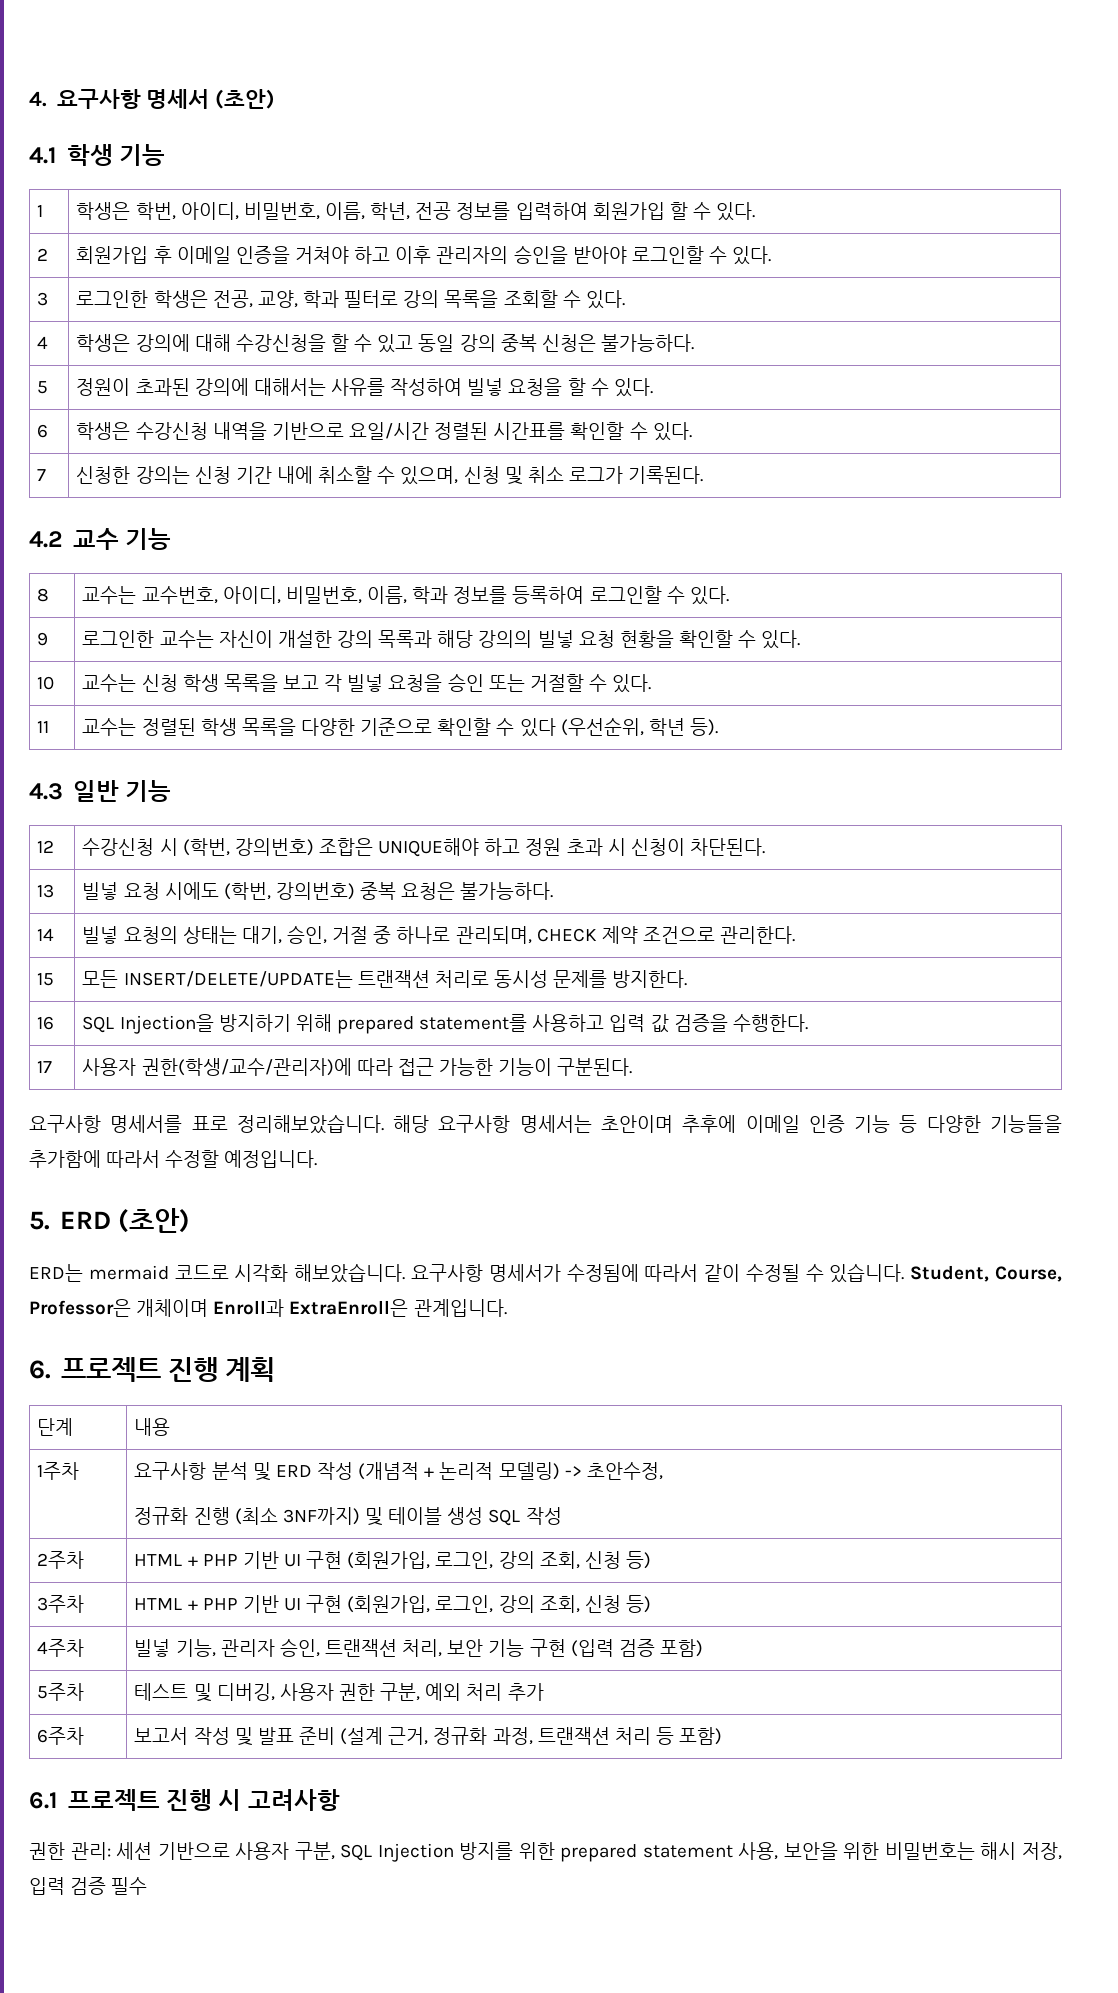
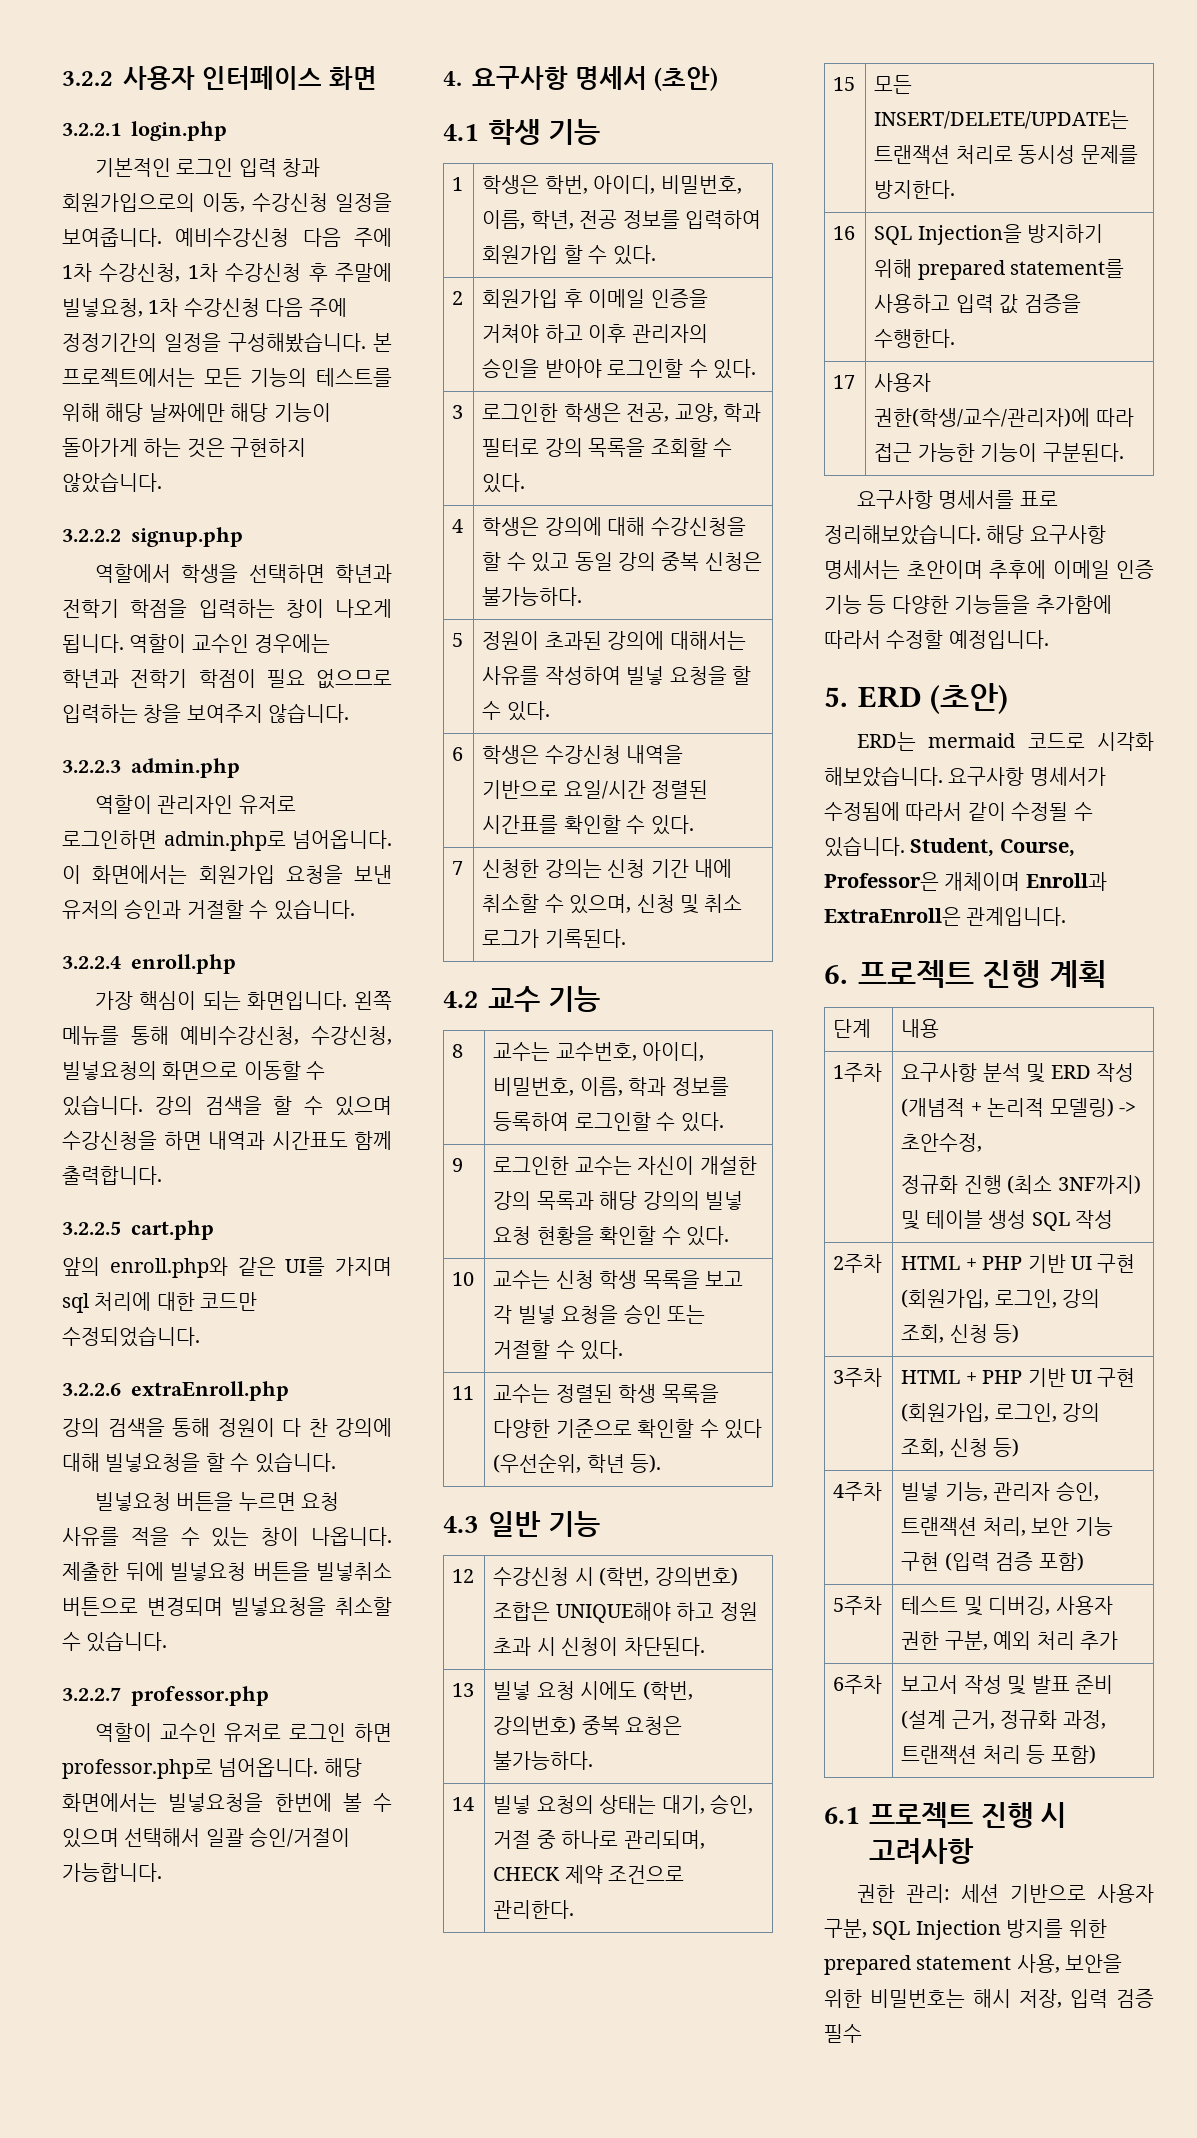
(29, 99) none -> [62,66,377,90] [62,121,227,141] [94,158,320,177] [62,193,392,212] [62,228,392,247] [62,263,392,282] [62,298,347,317] [62,332,392,353] [62,368,393,387] [62,403,331,422] [62,438,307,458] [62,472,162,493] [62,527,243,547] [94,564,392,583] [62,599,392,618] [62,634,331,653] [62,669,392,689] [62,703,350,723] [62,758,240,778] [94,795,296,814] [62,830,392,851] [62,865,392,884] [62,899,355,920] [62,954,236,974] [94,991,392,1010] [62,1026,392,1045] [62,1061,326,1080] [62,1095,393,1116] [62,1131,392,1150] [62,1166,162,1185] [62,1220,214,1240] [62,1257,392,1278] [62,1292,258,1313] [62,1326,200,1347] [62,1381,289,1401] [62,1418,392,1437] [62,1452,336,1473] [94,1492,339,1511] [62,1527,392,1547] [62,1562,392,1581] [62,1597,393,1616] [62,1631,168,1652] [62,1686,269,1706] [94,1723,392,1742] [62,1758,362,1779] [62,1793,392,1812] [62,1827,351,1848] [62,1863,162,1882] 3.2.2 사용자 인터페이스 화면 // 3.2.2.1 login.php // 기본적인 로그인 입력 창과 회원가입으로의 이동, 수강신청 일정을 보여줍니다. 예비수강신청 다음 주에 1차 수강신청, 1차 수강신청 후 주말에 빌넣요청, 1차 수강신청 다음 주에 정정기간의 일정을 구성해봤습니다. 본 프로젝트에서는 모든 기능의 테스트를 위해 해당 날짜에만 해당 기능이 돌아가게 하는 것은 구현하지 않았습니다. // 3.2.2.2 signup.php // 역할에서 학생을 선택하면 학년과 전학기 학점을 입력하는 창이 나오게 됩니다. 역할이 교수인 경우에는 학년과 전학기 학점이 필요 없으므로 입력하는 창을 보여주지 않습니다. // 3.2.2.3 admin.php // 역할이 관리자인 유저로 로그인하면 admin.php로 넘어옵니다. 이 화면에서는 회원가입 요청을 보낸 유저의 승인과 거절할 수 있습니다. // 3.2.2.4 enroll.php // 가장 핵심이 되는 화면입니다. 왼쪽 메뉴를 통해 예비수강신청, 수강신청, 빌넣요청의 화면으로 이동할 수 있습니다. 강의 검색을 할 수 있으며 수강신청을 하면 내역과 시간표도 함께 출력합니다. // 3.2.2.5 cart.php // 앞의 enroll.php와 같은 UI를 가지며 sql 처리에 대한 코드만 수정되었습니다. // 3.2.2.6 extraEnroll.php // 강의 검색을 통해 정원이 다 찬 강의에 대해 빌넣요청을 할 수 있습니다. // 빌넣요청 버튼을 누르면 요청 사유를 적을 수 있는 창이 나옵니다. 제출한 뒤에 빌넣요청 버튼을 빌넣취소 버튼으로 변경되며 빌넣요청을 취소할 수 있습니다. // 3.2.2.7 professor.php // 역할이 교수인 유저로 로그인 하면 professor.php로 넘어옵니다. 해당 화면에서는 빌넣요청을 한번에 볼 수 있으며 선택해서 일괄 승인/거절이 가능합니다. //

